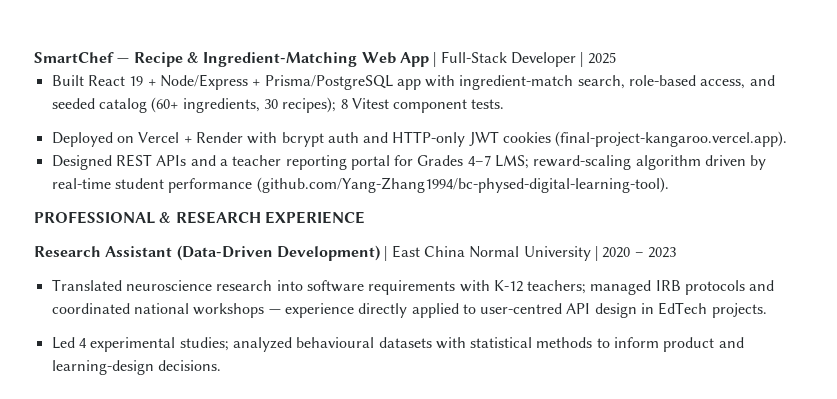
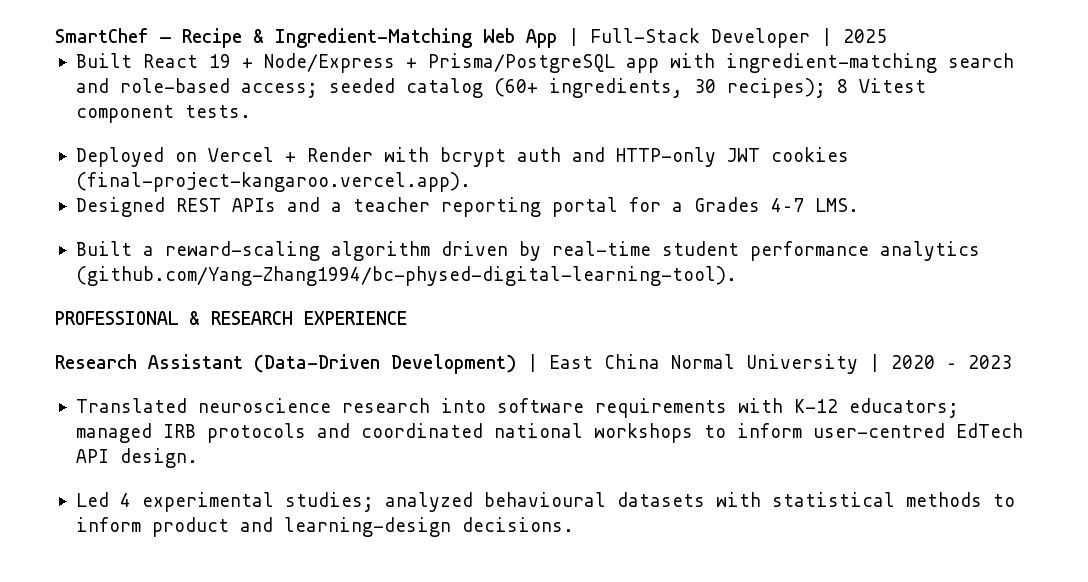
[459,75,775,90] ingredient-match search, role-based access, and -> [725,53,1014,73] [75,78,318,98] ingredient-matching search and role-based access;
(414, 160) none -> [671,202,683,212] a
[495,155,530,169] LMS; -> [814,198,859,212] [75,241,154,256] LMS. // Built a
(253, 185) none -> [879,241,980,261] analytics
[527,280,587,294] teachers; -> [848,398,959,418] educators;
[268,302,767,318] — experience directly applied to user-centred API design in EdTech projects. -> [703,423,1023,438] [75,448,198,468] to inform user-centred EdTech API design.

